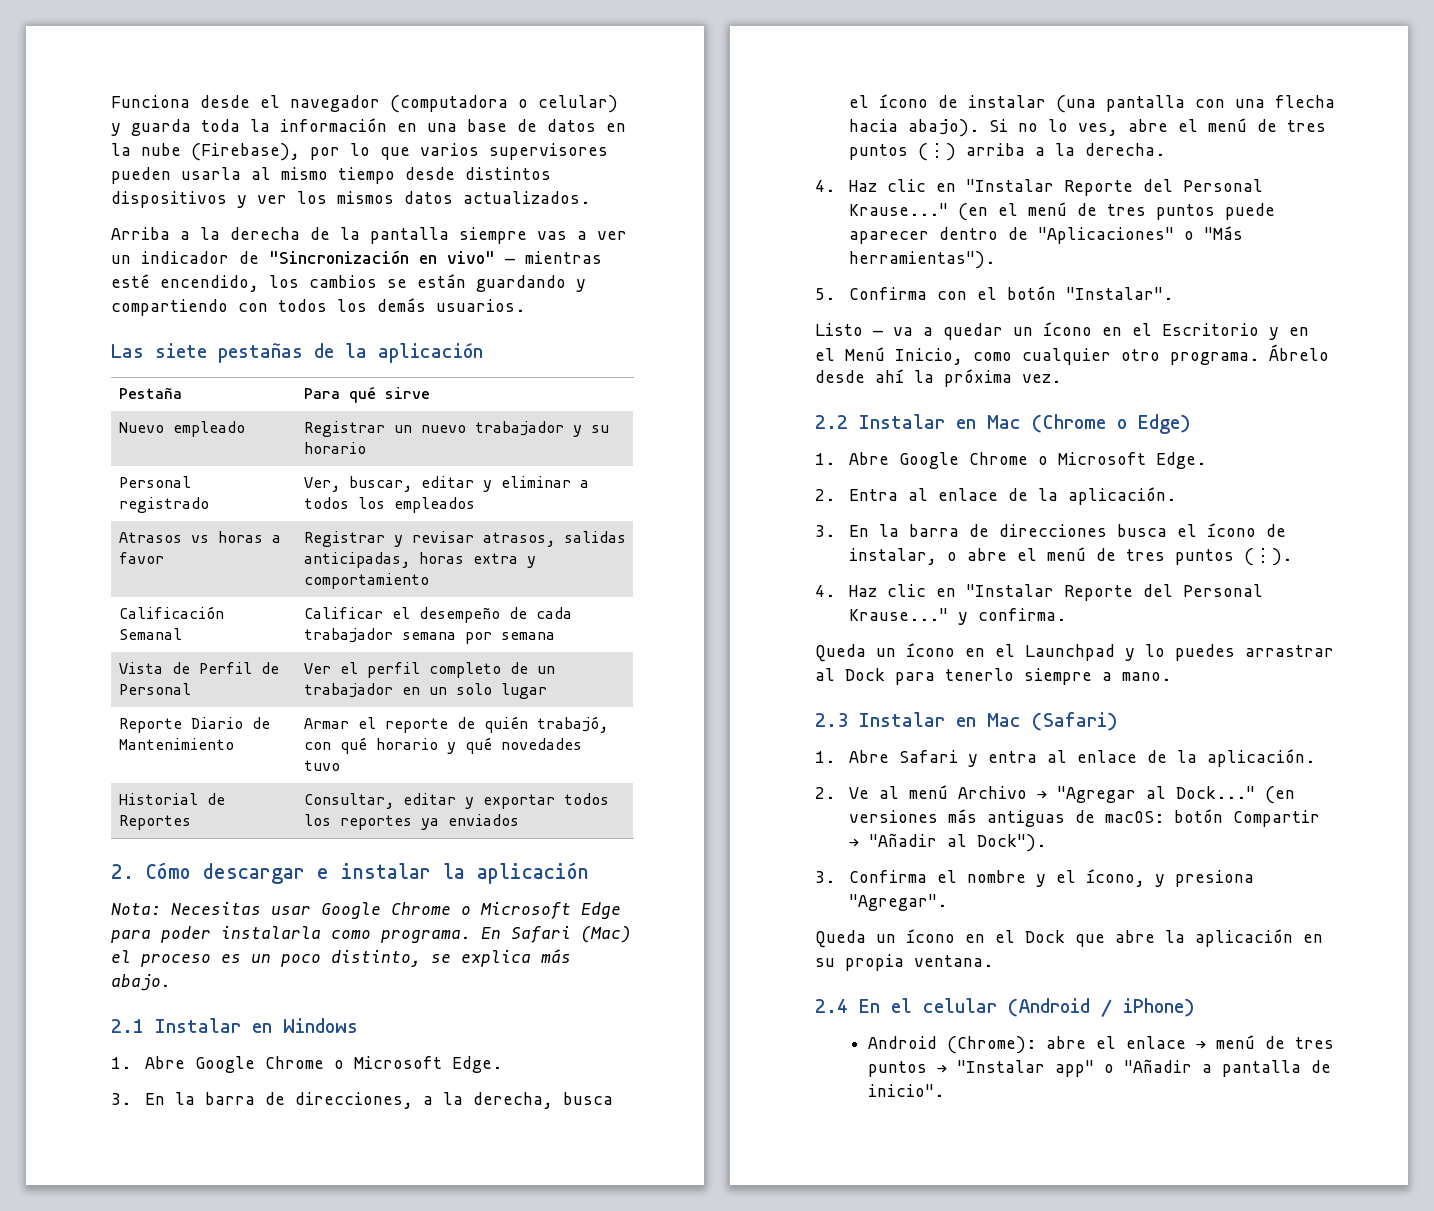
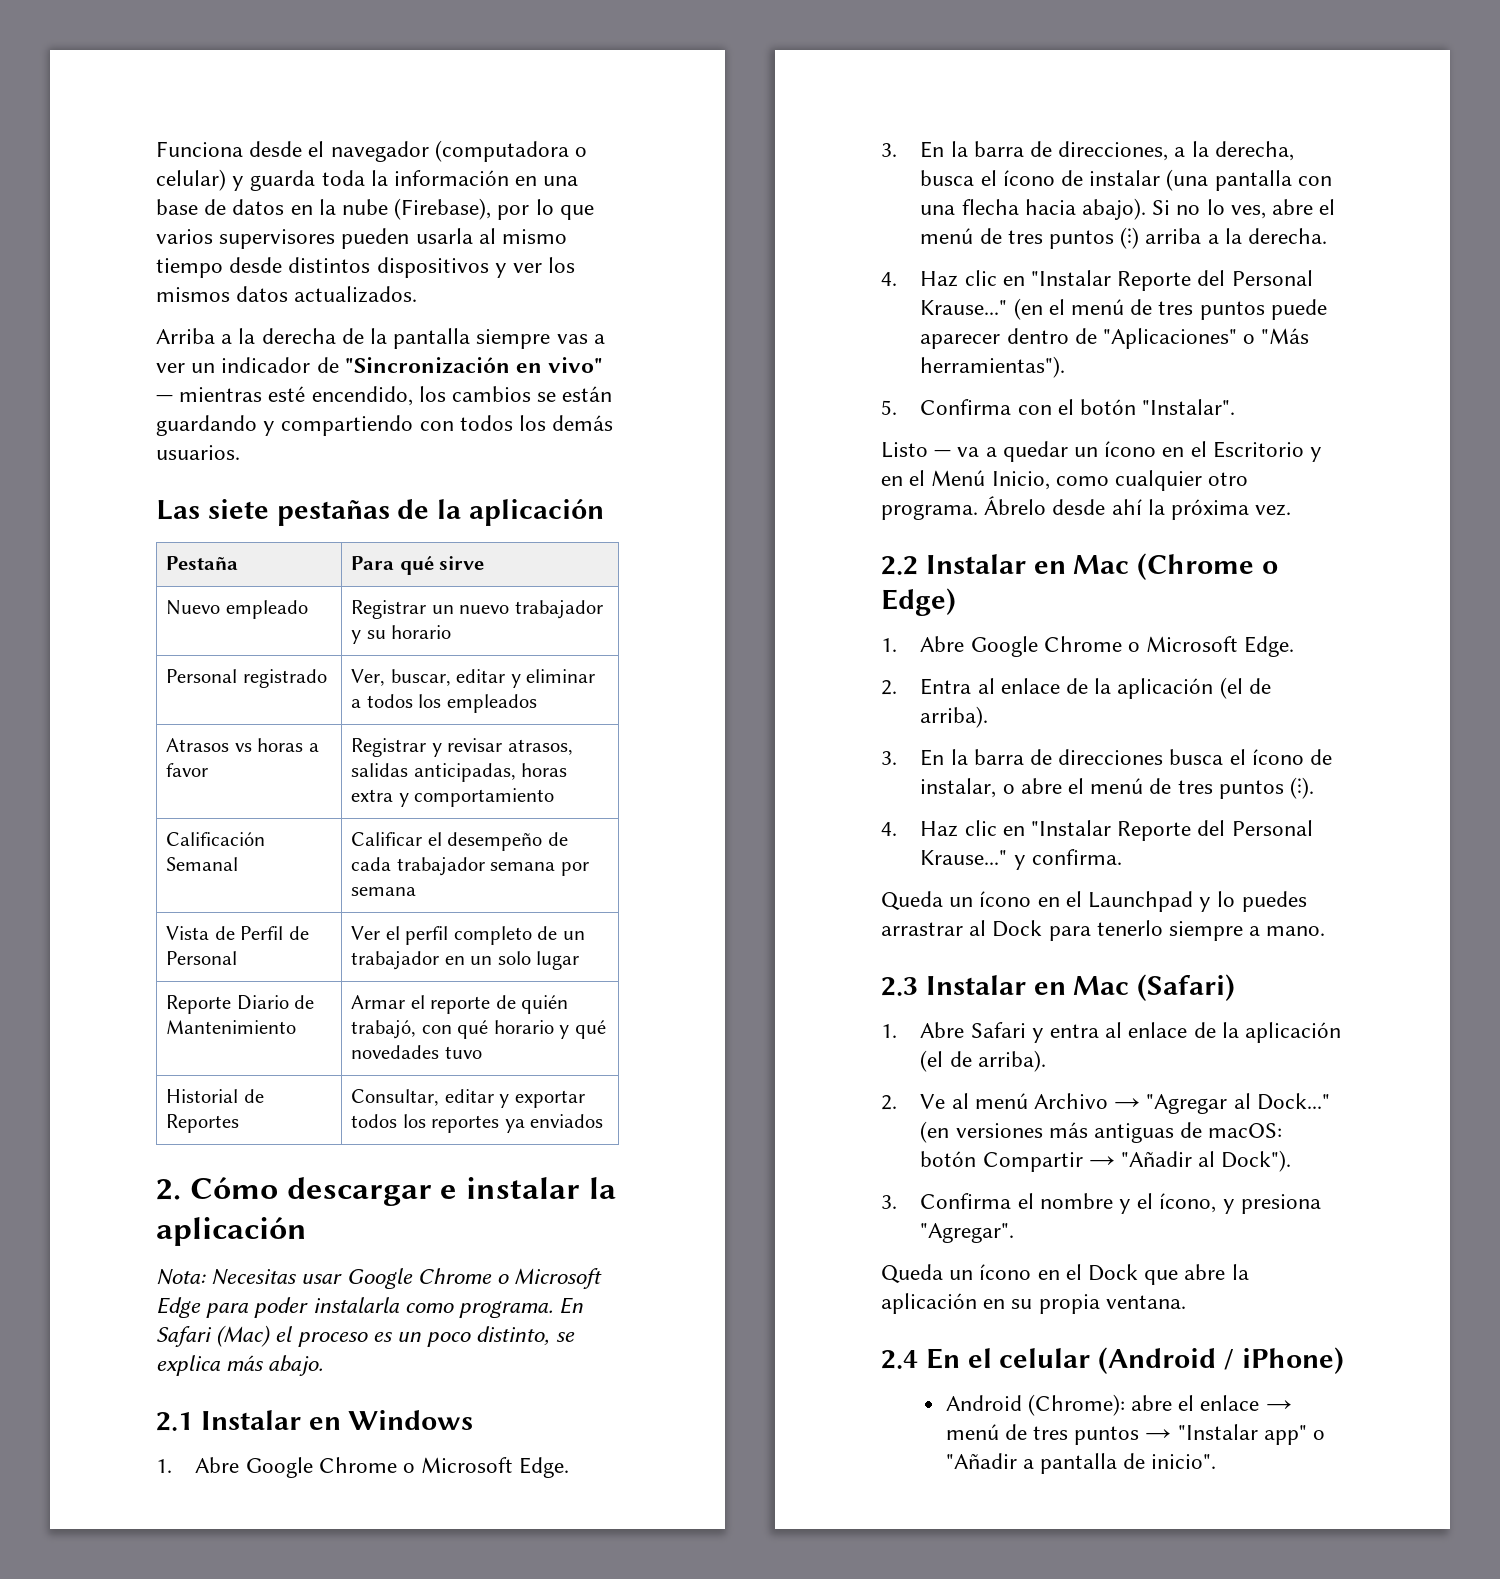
[1067,487,1176,505] aplicación. -> [1117,677,1271,699] [920,706,989,728] aplicación (el de arriba).
[1206,749,1315,767] aplicación. -> [1244,1022,1341,1043] [920,1050,1046,1072] aplicación (el de arriba).

